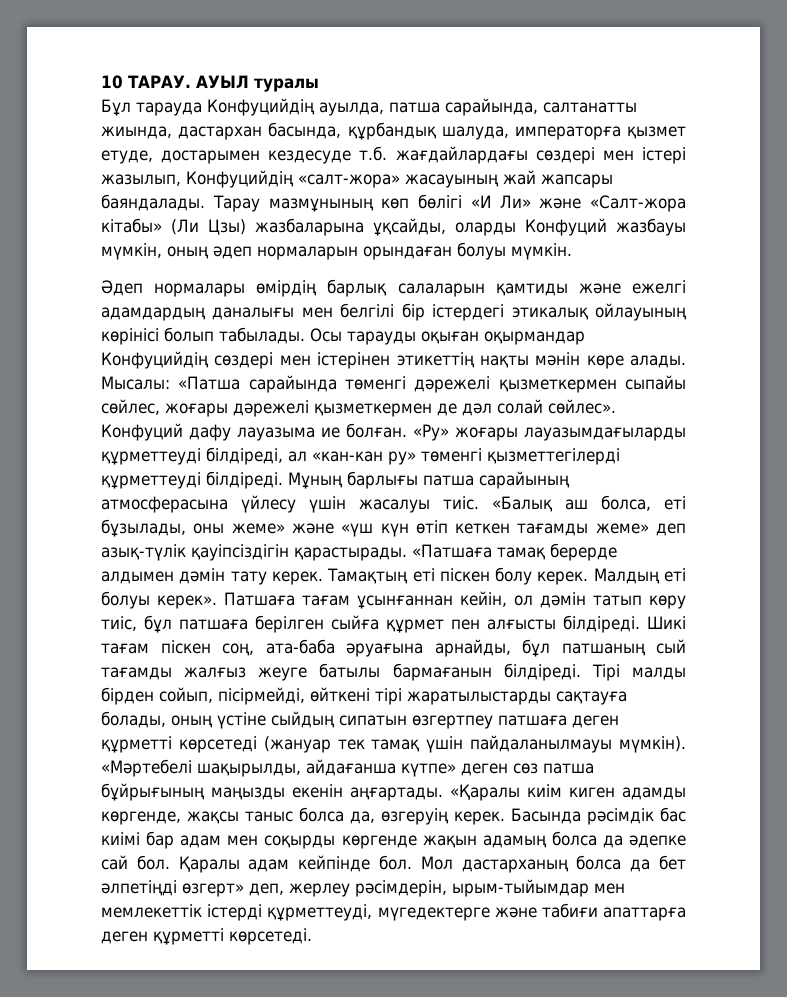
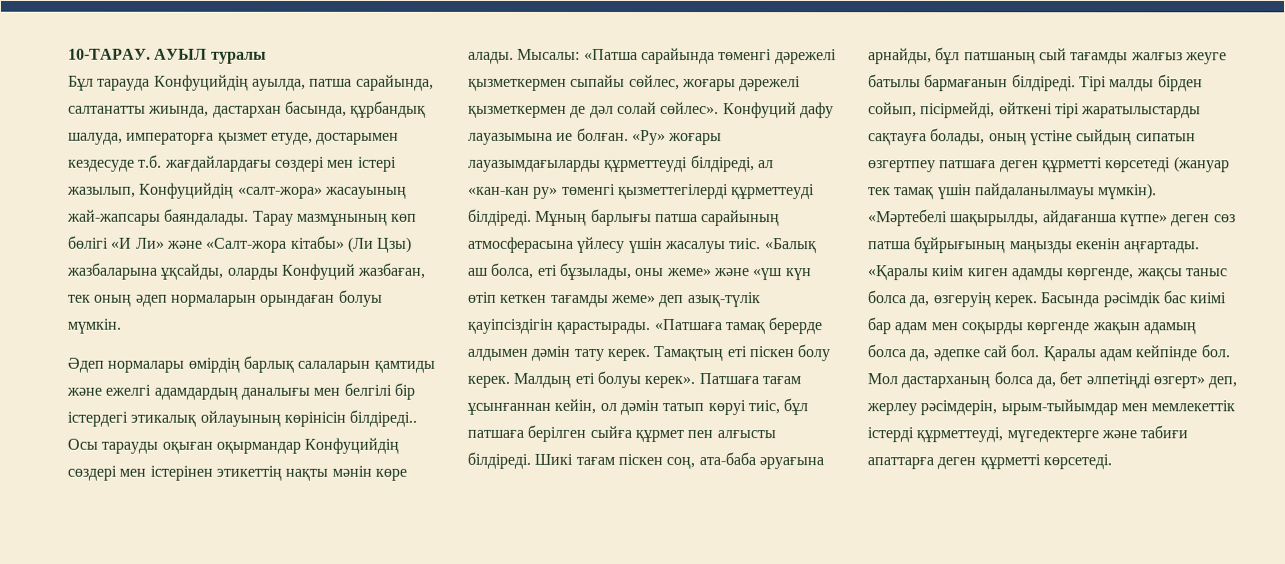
[101,75,191,89] 10 ТАРАУ. -> [68,48,151,60] 10-ТАРАУ.
[503,170,613,188] жай жапсары -> [67,209,161,226] жай-жапсары
[616,218,686,236] [101,243,162,260] жазбауы мүмкін, -> [358,262,427,279] [67,294,90,303] жазбаған, тек
[101,327,305,345] көрінісі болып табылады. -> [283,409,418,427] көрінісін білдіреді..
[237,427,315,441] лауазыма -> [468,132,553,145] лауазымына
[649,595,686,609] көру -> [707,400,746,416] көруі
[602,835,623,848] да -> [909,349,930,362] да,
[630,859,651,872] да -> [1035,376,1056,389] да,

